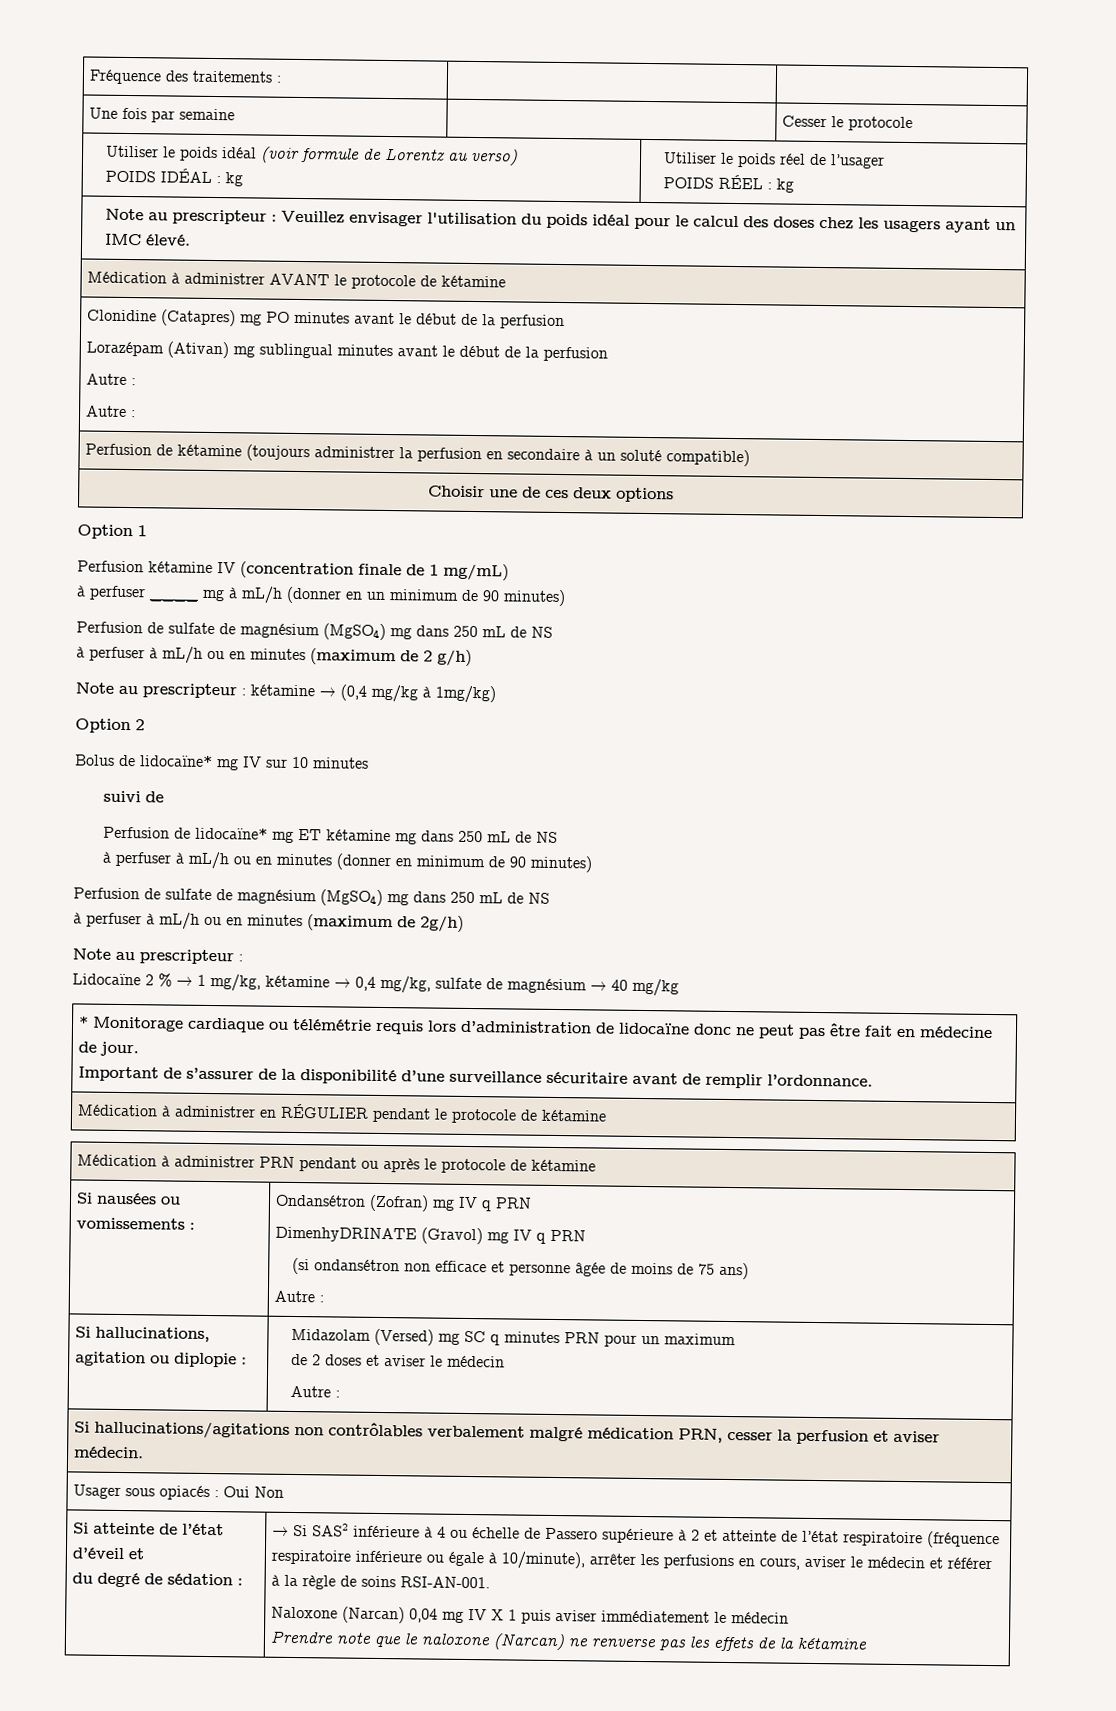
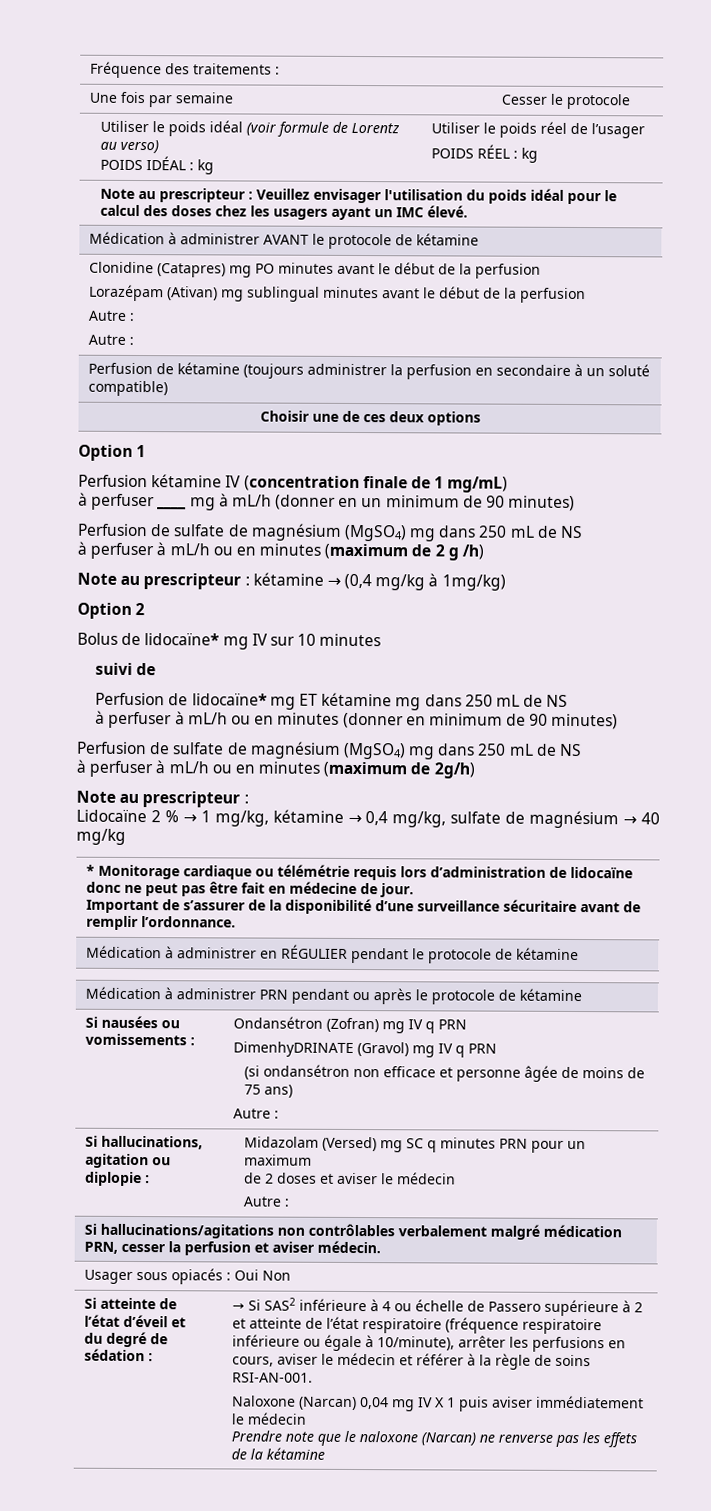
[437,649,472,666] g/h) -> [447,544,485,561] g /h)

